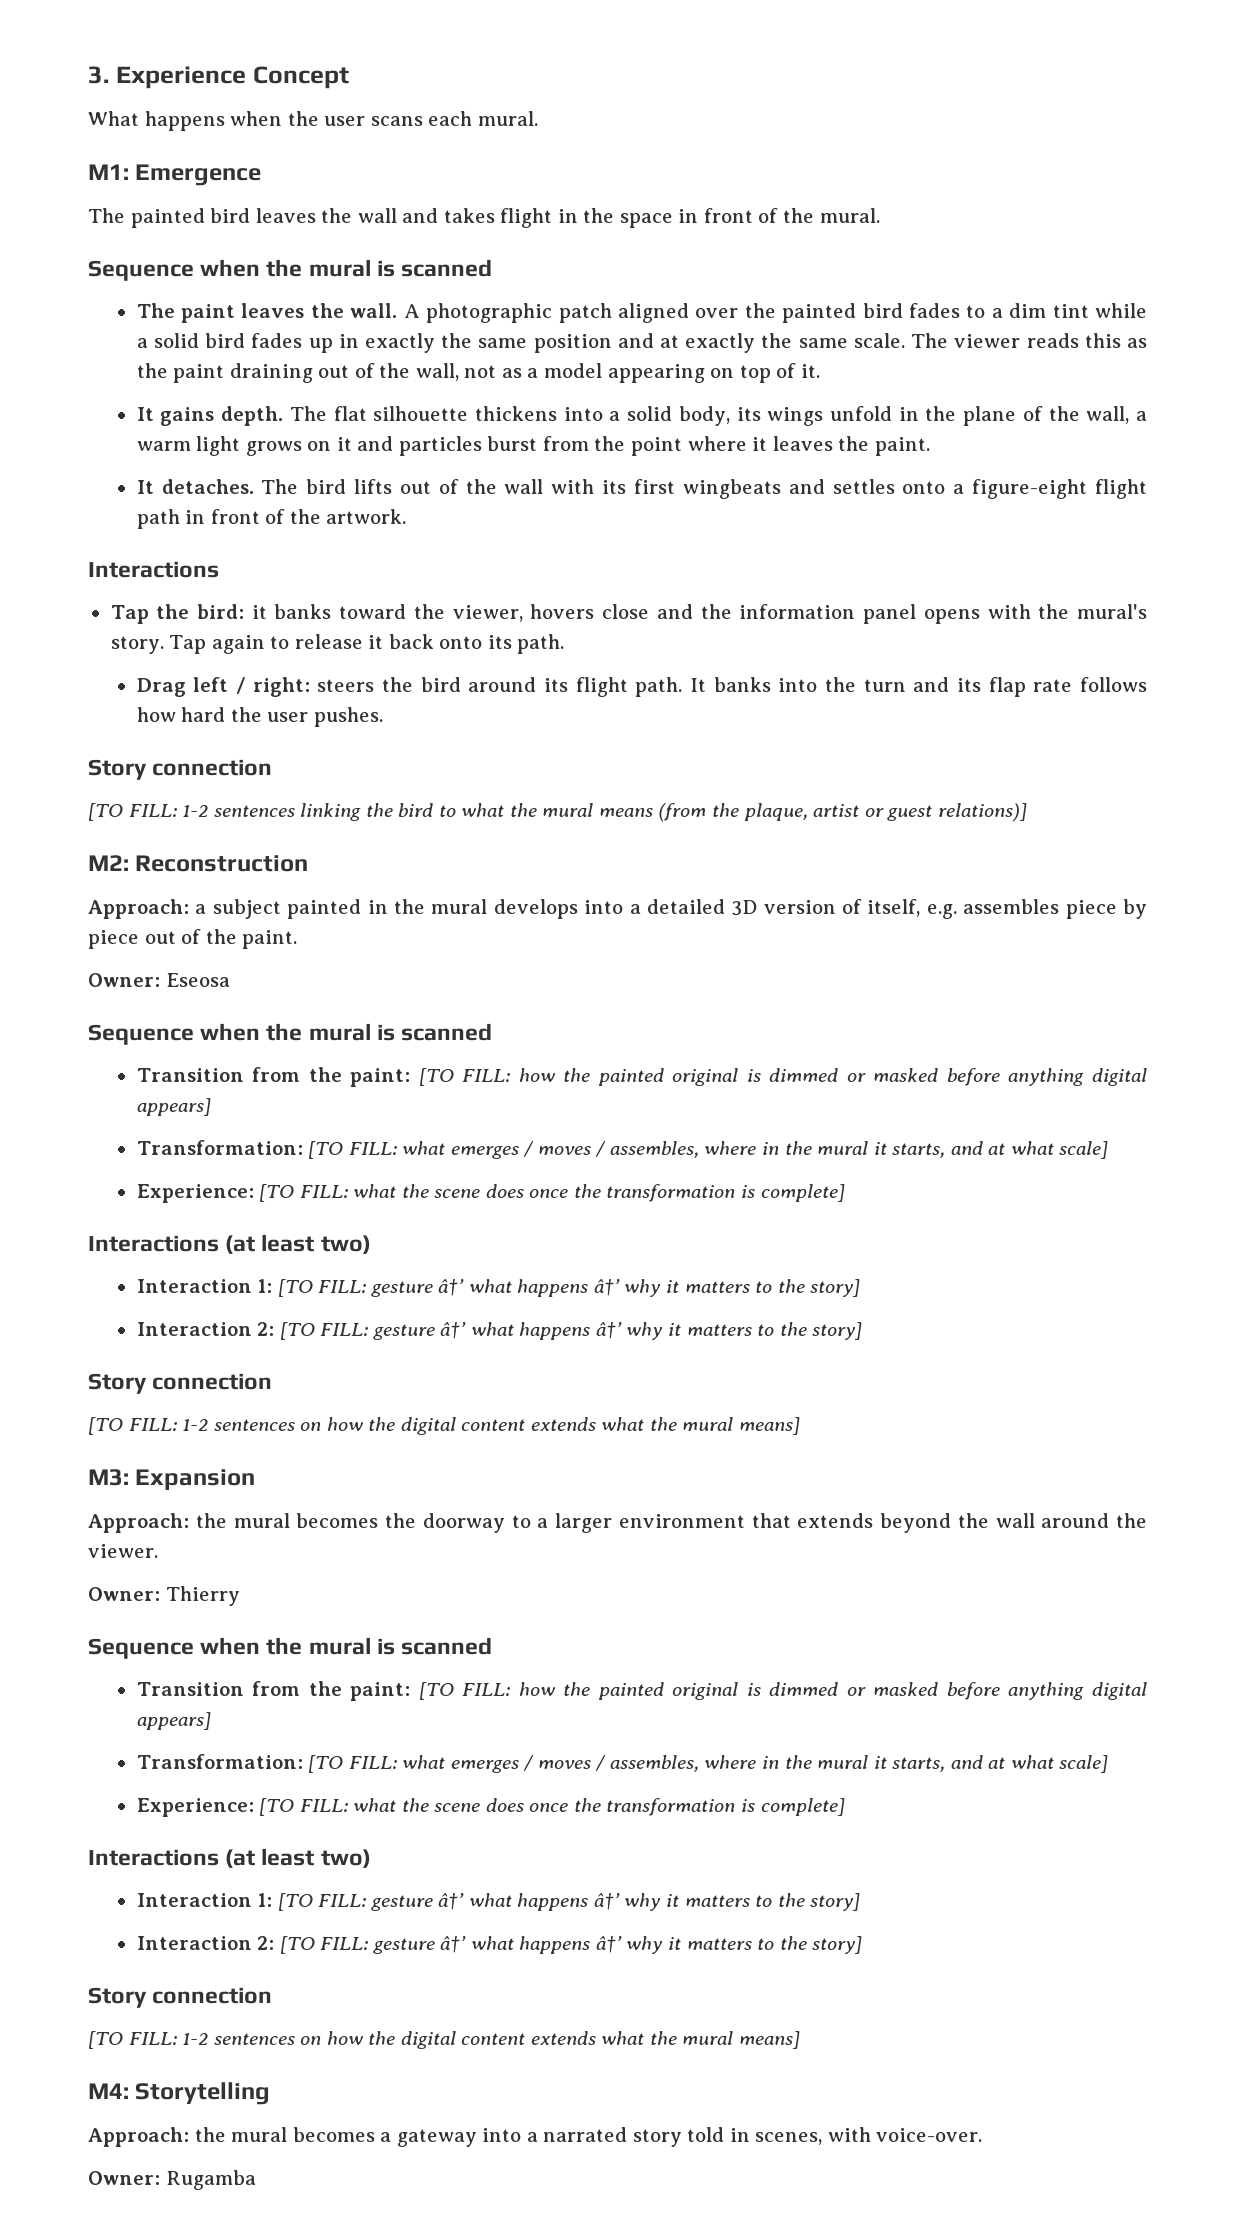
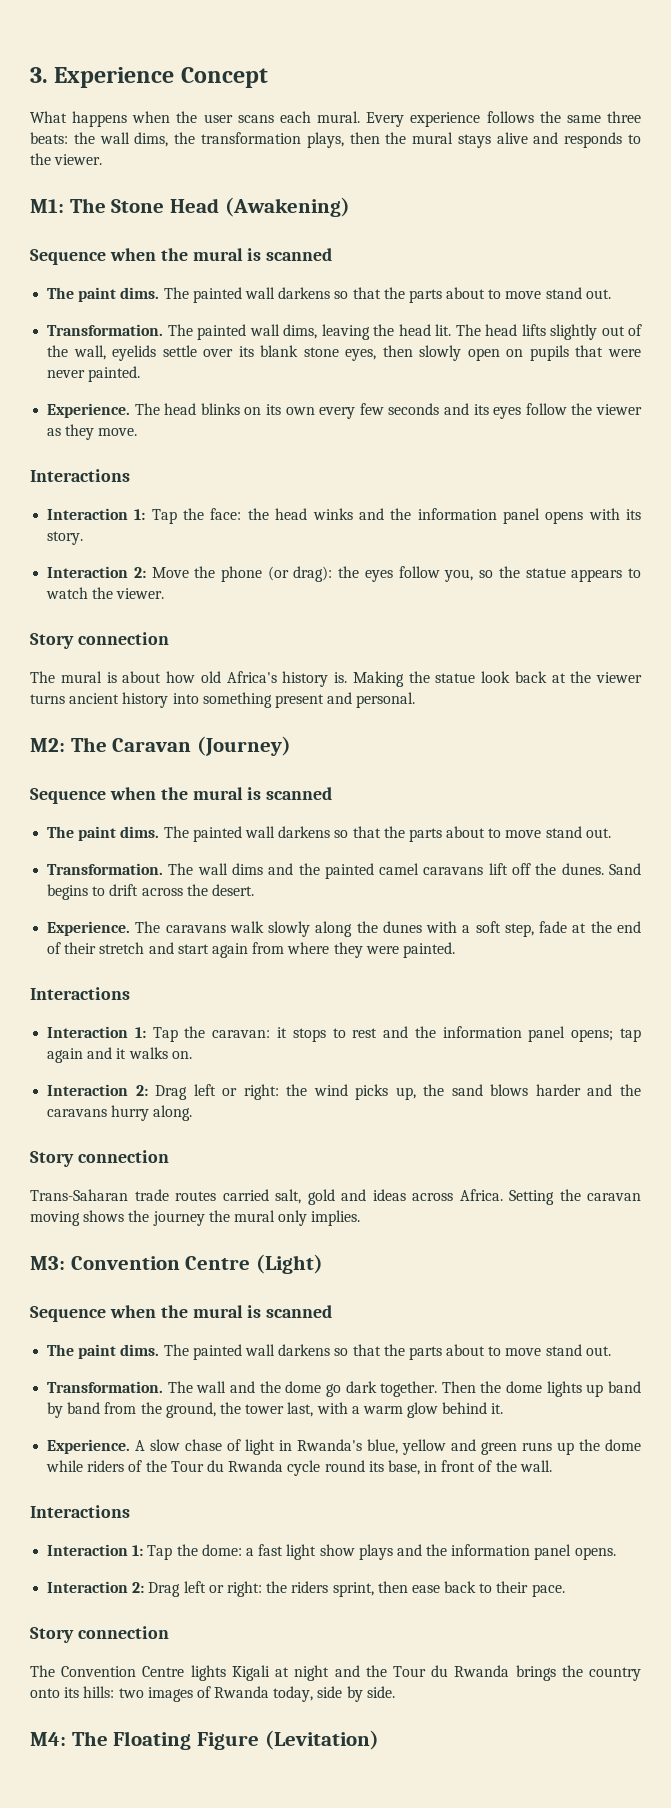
[88,164,262,186] [88,208,880,228] [88,259,493,281] [136,303,1148,323] [136,333,1148,353] [136,363,820,383] [136,406,1148,426] [136,436,930,456] [136,479,1148,499] [136,509,407,529] [88,561,219,578] [110,604,650,624] // M1: Emergence // The painted bird leaves the wall and takes flight in the space in front of the mural. // Sequence when the mural is scanned // The paint leaves the wall. A photographic patch aligned over the painted bird fades to a dim tint while a solid bird fades up in exactly the same position and at exactly the same scale. The viewer reads this as the paint draining out of the wall, not as a model appearing on top of it. // It gains depth. The flat silhouette thickens into a solid body, its wings unfold in the plane of the wall, a warm light grows on it and particles burst from the point where it leaves the paint. // It detaches. The bird lifts out of the wall with its first wingbeats and settles onto a figure-eight flight path in front of the artwork. // Interactions // Tap the bird: it banks toward the viewer, hovers close -> [366,111,641,127] [30,132,641,148] [30,153,103,165] [30,197,350,217] [30,248,333,265] [47,287,611,303] [47,324,643,340] [47,345,641,361] [47,366,141,382] [47,403,643,419] [47,424,138,440] [30,469,130,482] [47,508,353,524] Every experience follows the same three beats: the wall dims, the transformation plays, then the mural stays alive and responds to the viewer. // M1: The Stone Head (Awakening) // Sequence when the mural is scanned // The paint dims. The painted wall darkens so that the parts about to move stand out. // Transformation. The painted wall dims, leaving the head lit. The head lifts slightly out of the wall, eyelids settle over its blank stone eyes, then slowly open on pupils that were never painted. // Experience. The head blinks on its own every few seconds and its eyes follow the viewer as they move. // Interactions // Interaction 1: Tap the face: the head winks
[1038,604,1148,619] [110,634,565,654] [136,677,1148,697] [136,707,383,727] [88,759,273,780] [88,803,1027,822] [88,855,309,872] [88,899,1148,919] [88,929,298,949] [88,973,230,987] [88,1023,493,1045] [136,1067,1147,1087] [136,1098,211,1116] [136,1140,1109,1159] [136,1184,845,1203] [88,1234,371,1254] [136,1279,861,1297] [136,1322,863,1340] [88,1373,273,1394] [88,1417,800,1435] [88,1469,256,1490] [88,1513,1147,1533] [88,1544,158,1558] [88,1586,240,1606] [88,1637,493,1659] [136,1681,1147,1701] [136,1712,211,1730] [136,1754,1109,1773] [136,1798,845,1817] [88,1848,371,1868] [136,1893,861,1911] [136,1936,863,1954] [88,1987,273,2008] [88,2031,800,2049] [88,2082,271,2105] [88,2127,983,2147] [88,2170,256,2190] the mural's story. Tap again to release it back onto its path. // Drag left / right: steers the bird around its flight path. It banks into the turn and its flap rate follows how hard the user pushes. // Story connection // [TO FILL: 1-2 sentences linking the bird to what the mural means (from the plaque, artist or guest relations)] // M2: Reconstruction // Approach: a subject painted in the mural develops into a detailed 3D version of itself, e.g. assembles piece by piece out of the paint. // Owner: Eseosa // Sequence when the mural is scanned // Transition from the paint: [TO FILL: how the painted original is dimmed or masked before anything digital appears] // Transformation: [TO FILL: what emerges / moves / assembles, where in the mural it starts, and at what scale] // Experience: [TO FILL: what the scene does once the transformation is complete] // Interactions (at least two) // Interaction 1: [TO FILL: gesture â†’ what happens â†’ why it matters to the story] // Interaction 2: [TO FILL: gesture â†’ what happens â†’ why it matters to the story] // Story connection // [TO FILL: 1-2 sentences on how the digital content extends what the mural means] // M3: Expansion // Approach: the mural becomes the doorway to a larger environment that extends beyond the wall around the viewer. // Owner: Thierry // Sequence when the mural is scanned // Transition from the paint: [TO FILL: how the painted original is dimmed or masked before anything digital appears] // Transformation: [TO FILL: what emerges / moves / assembles, where in the mural it starts, and at what scale] // Experience: [TO FILL: what the scene does once the transformation is complete] // Interactions (at least two) // Interaction 1: [TO FILL: gesture â†’ what happens â†’ why it matters to the story] // Interaction 2: [TO FILL: gesture â†’ what happens â†’ why it matters to the story] // Story connection // [TO FILL: 1-2 sentences on how the digital content extends what the mural means] // M4: Storytelling // Approach: the mural becomes a gateway into a narrated story told in scenes, with voice-over. // Owner: Rugamba -> [626,509,642,520] [47,531,84,545] [47,566,642,582] [46,587,165,599] [30,632,169,649] [30,671,642,687] [30,692,416,708] [30,736,292,756] [30,787,333,804] [47,826,611,842] [47,863,642,879] [47,884,254,900] [47,921,641,937] [47,942,455,958] [30,987,130,1000] [47,1026,641,1042] [47,1047,192,1063] [47,1084,641,1100] [47,1105,193,1121] [30,1150,169,1167] [30,1189,641,1205] [30,1210,361,1226] [30,1254,324,1274] [30,1305,333,1322] [47,1344,611,1360] [47,1381,642,1397] [47,1402,504,1418] [47,1439,641,1455] [46,1460,552,1476] [30,1505,130,1518] [47,1544,616,1560] [47,1581,565,1597] [30,1626,169,1643] [30,1665,641,1681] [30,1686,395,1702] [30,1730,379,1750] its story. // Interaction 2: Move the phone (or drag): the eyes follow you, so the statue appears to watch the viewer. // Story connection // The mural is about how old Africa's history is. Making the statue look back at the viewer turns ancient history into something present and personal. // M2: The Caravan (Journey) // Sequence when the mural is scanned // The paint dims. The painted wall darkens so that the parts about to move stand out. // Transformation. The wall dims and the painted camel caravans lift off the dunes. Sand begins to drift across the desert. // Experience. The caravans walk slowly along the dunes with a soft step, fade at the end of their stretch and start again from where they were painted. // Interactions // Interaction 1: Tap the caravan: it stops to rest and the information panel opens; tap again and it walks on. // Interaction 2: Drag left or right: the wind picks up, the sand blows harder and the caravans hurry along. // Story connection // Trans-Saharan trade routes carried salt, gold and ideas across Africa. Setting the caravan moving shows the journey the mural only implies. // M3: Convention Centre (Light) // Sequence when the mural is scanned // The paint dims. The painted wall darkens so that the parts about to move stand out. // Transformation. The wall and the dome go dark together. Then the dome lights up band by band from the ground, the tower last, with a warm glow behind it. // Experience. A slow chase of light in Rwanda's blue, yellow and green runs up the dome while riders of the Tour du Rwanda cycle round its base, in front of the wall. // Interactions // Interaction 1: Tap the dome: a fast light show plays and the information panel opens. // Interaction 2: Drag left or right: the riders sprint, then ease back to their pace. // Story connection // The Convention Centre lights Kigali at night and the Tour du Rwanda brings the country onto its hills: two images of Rwanda today, side by side. // M4: The Floating Figure (Levitation)

